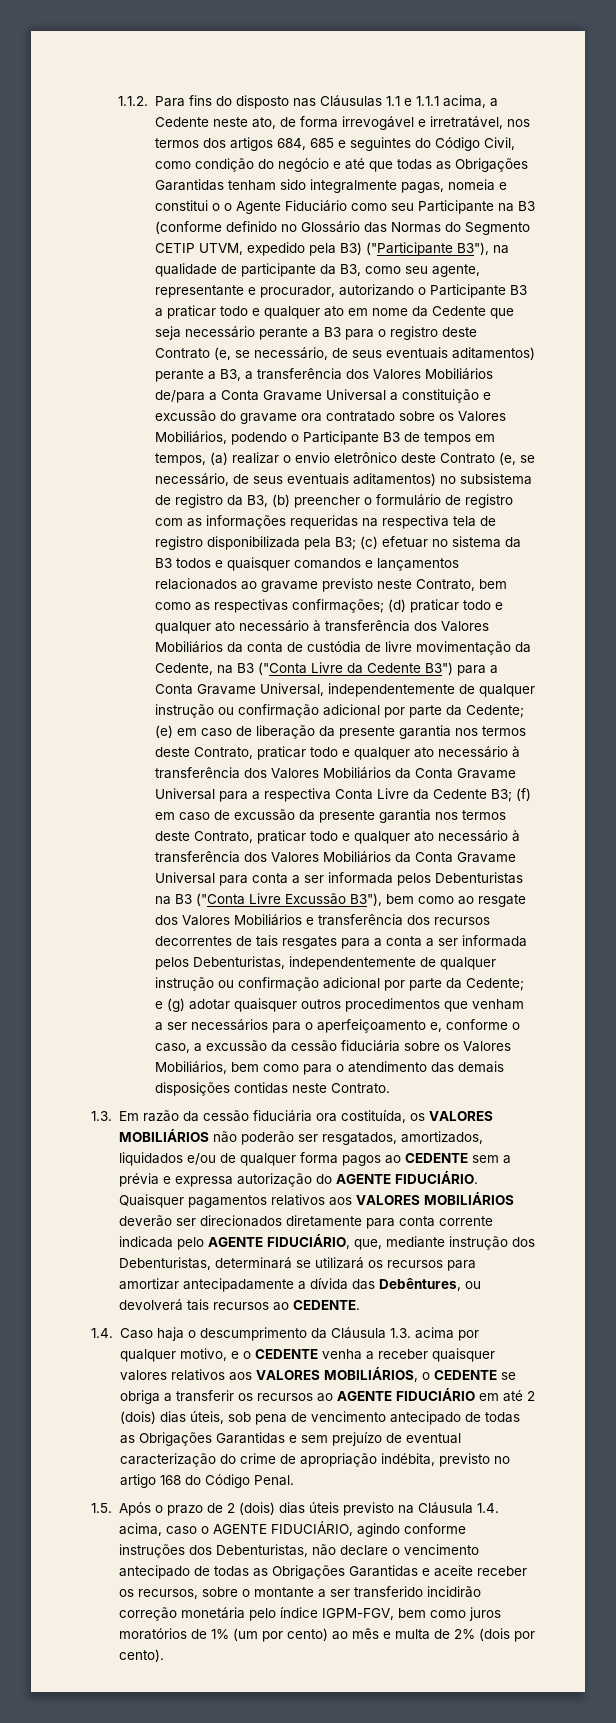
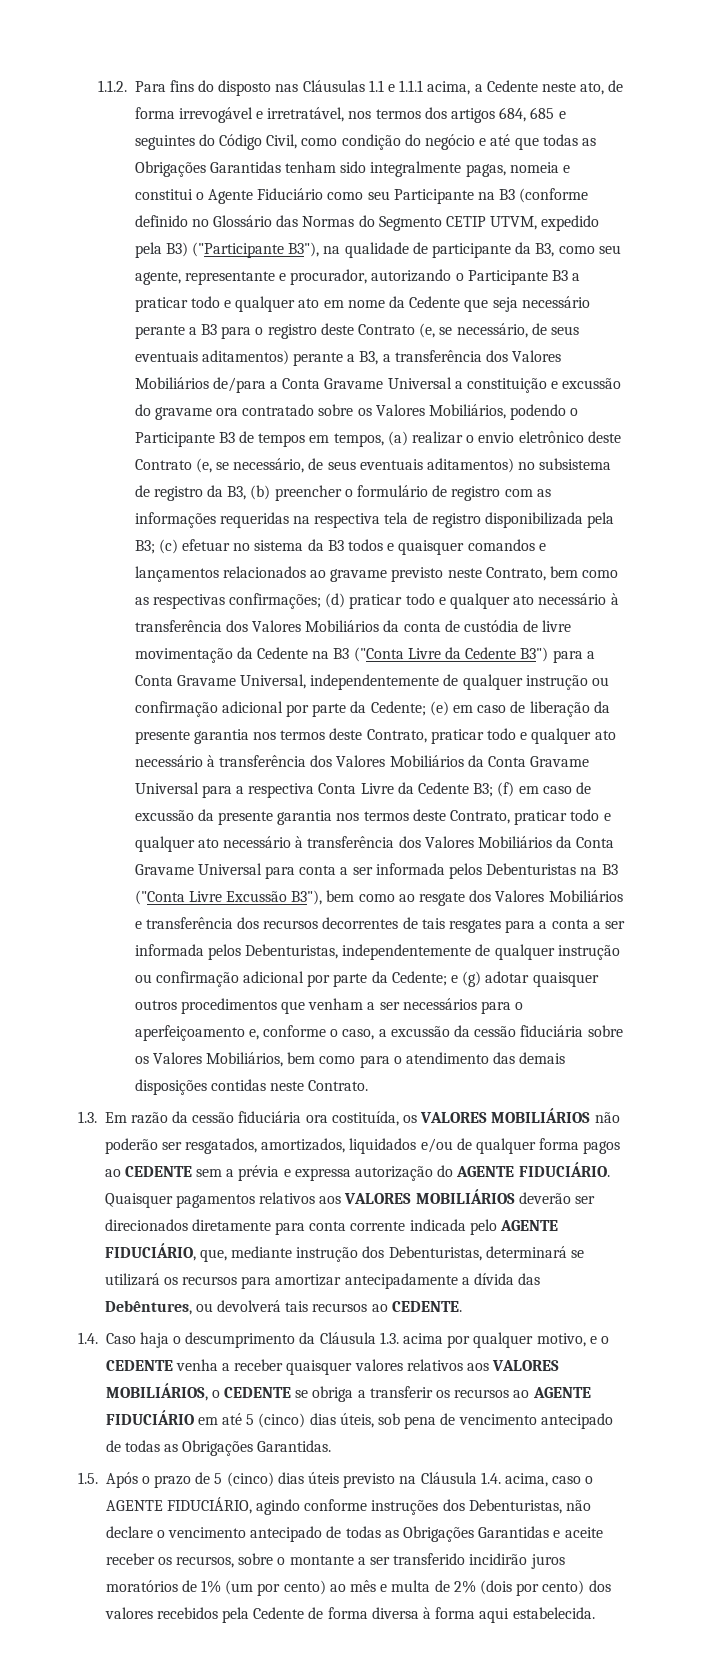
[223,203,232,211] o -> (204, 196) none
[154,663,213,675] Cedente, -> [257,647,309,659] Cedente
[526,1391,535,1401] [119,1411,156,1424] 2 (dois) -> [246,1413,306,1428] 5 (cinco)
[215,1432,461,1446] [119,1453,510,1467] [119,1474,294,1488] Garantidas e sem prejuízo de eventual caracterização do crime de apropriação indébita, previsto no artigo 168 do Código Penal. -> [257,1440,332,1452] Garantidas.
[226,1502,275,1515] 2 (dois) -> [214,1472,274,1487] 5 (cinco)
[118,1607,466,1621] correção monetária pelo índice IGPM-FGV, bem como -> (528, 1559) none
[118,1649,164,1662] cento). -> [542,1580,611,1595] [104,1607,595,1623] cento) dos valores recebidos pela Cedente de forma diversa à forma aqui estabelecida.

